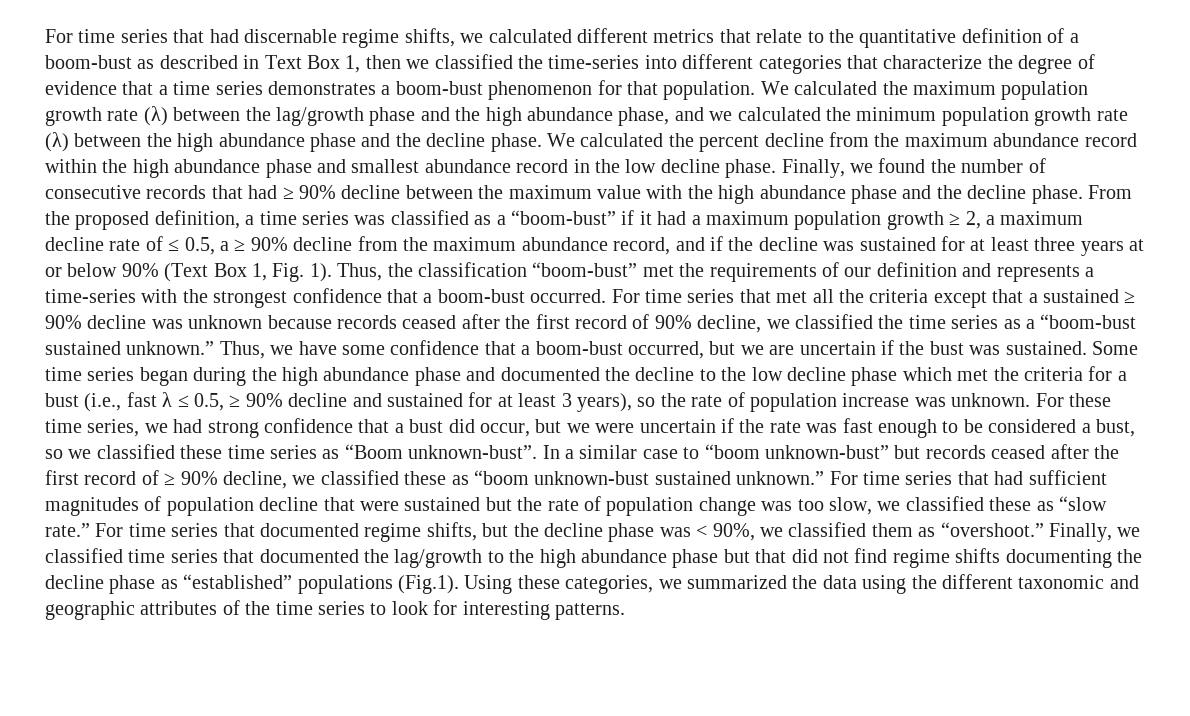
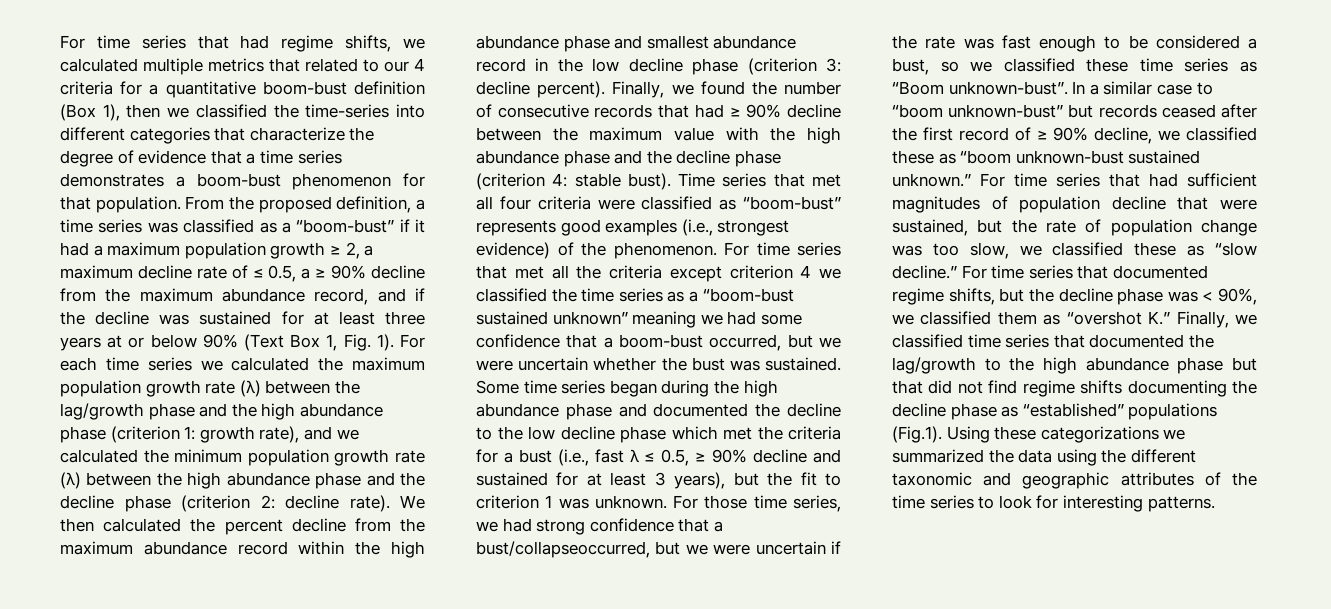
[45,29,337,43] For time series that had discernable -> [60,35,270,49] For time series that had
[576,28,648,43] different -> [143,58,203,75] multiple
[756,28,1079,48] [45,55,361,73] relate to the quantitative definition of a boom-bust as described in Text Box 1, -> [305,58,425,72] [60,81,425,98] [60,104,120,121] related to our 4 criteria for a quantitative boom-bust definition (Box 1),
[760,81,1089,100] [45,106,1128,126] [45,132,1137,152] [45,158,1046,178] [45,185,1083,204] We calculated the maximum population growth rate (λ) between the lag/growth phase and the high abundance phase, and we calculated the minimum population growth rate (λ) between the high abundance phase and the decline phase. We calculated the percent decline from the maximum abundance record within the high abundance phase and smallest abundance record in the low decline phase. Finally, we found the number of consecutive records that had ≥ 90% decline between the maximum value with the high abundance phase and the decline phase. -> (181, 204) none
[337,262,1094,282] [45,288,607,308] Thus, the classification “boom-bust” met the requirements of our definition and represents a time-series with the strongest confidence that a boom-bust occurred. -> [399,334,425,348] [60,357,425,371] [60,380,360,397] [60,403,383,420] [60,426,359,443] [60,449,426,466] [60,472,425,489] [60,495,425,512] [60,518,425,535] [60,541,426,558] [476,35,797,52] [476,58,841,75] [476,81,841,98] [476,104,841,118] [476,127,841,144] [476,150,781,167] [476,173,841,190] [476,196,841,210] [476,219,790,236] [476,242,717,259] For each time series we calculated the maximum population growth rate (λ) between the lag/growth phase and the high abundance phase (criterion 1: growth rate), and we calculated the minimum population growth rate (λ) between the high abundance phase and the decline phase (criterion 2: decline rate). We then calculated the percent decline from the maximum abundance record within the high abundance phase and smallest abundance record in the low decline phase (criterion 3: decline percent). Finally, we found the number of consecutive records that had ≥ 90% decline between the maximum value with the high abundance phase and the decline phase (criterion 4: stable bust). Time series that met all four criteria were classified as “boom-bust” represents good examples (i.e., strongest evidence) of the phenomenon.
[992,289,1136,303] [45,314,762,333] that a sustained ≥ 90% decline was unknown because records ceased after the first record of 90% decline, -> [729,265,812,279] criterion 4
[126,341,337,359] unknown.” Thus, we have -> [552,311,757,328] unknown” meaning we had
[769,340,894,355] are uncertain if -> [476,357,657,371] were uncertain whether
[637,392,910,412] so the rate of population increase -> [733,472,841,486] [476,495,553,509] but the fit to criterion 1
[1068,393,1111,407] these -> [704,495,748,509] those
[409,419,530,437] bust did occur, -> [476,541,650,558] bust/collapseoccurred,
[404,497,481,511] sustained -> [892,219,968,236] sustained,
[45,523,90,537] rate.” -> [892,265,957,279] decline.”
[940,522,1044,537] “overshoot.” -> [1066,311,1171,325] “overshot K.”
[565,575,654,594] categories, -> [1040,426,1159,443] categorizations

